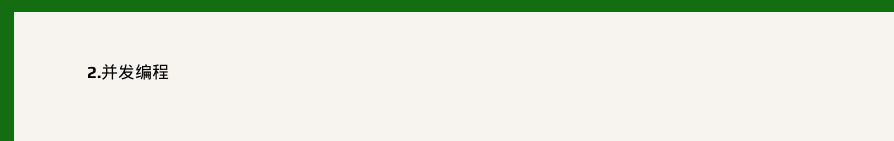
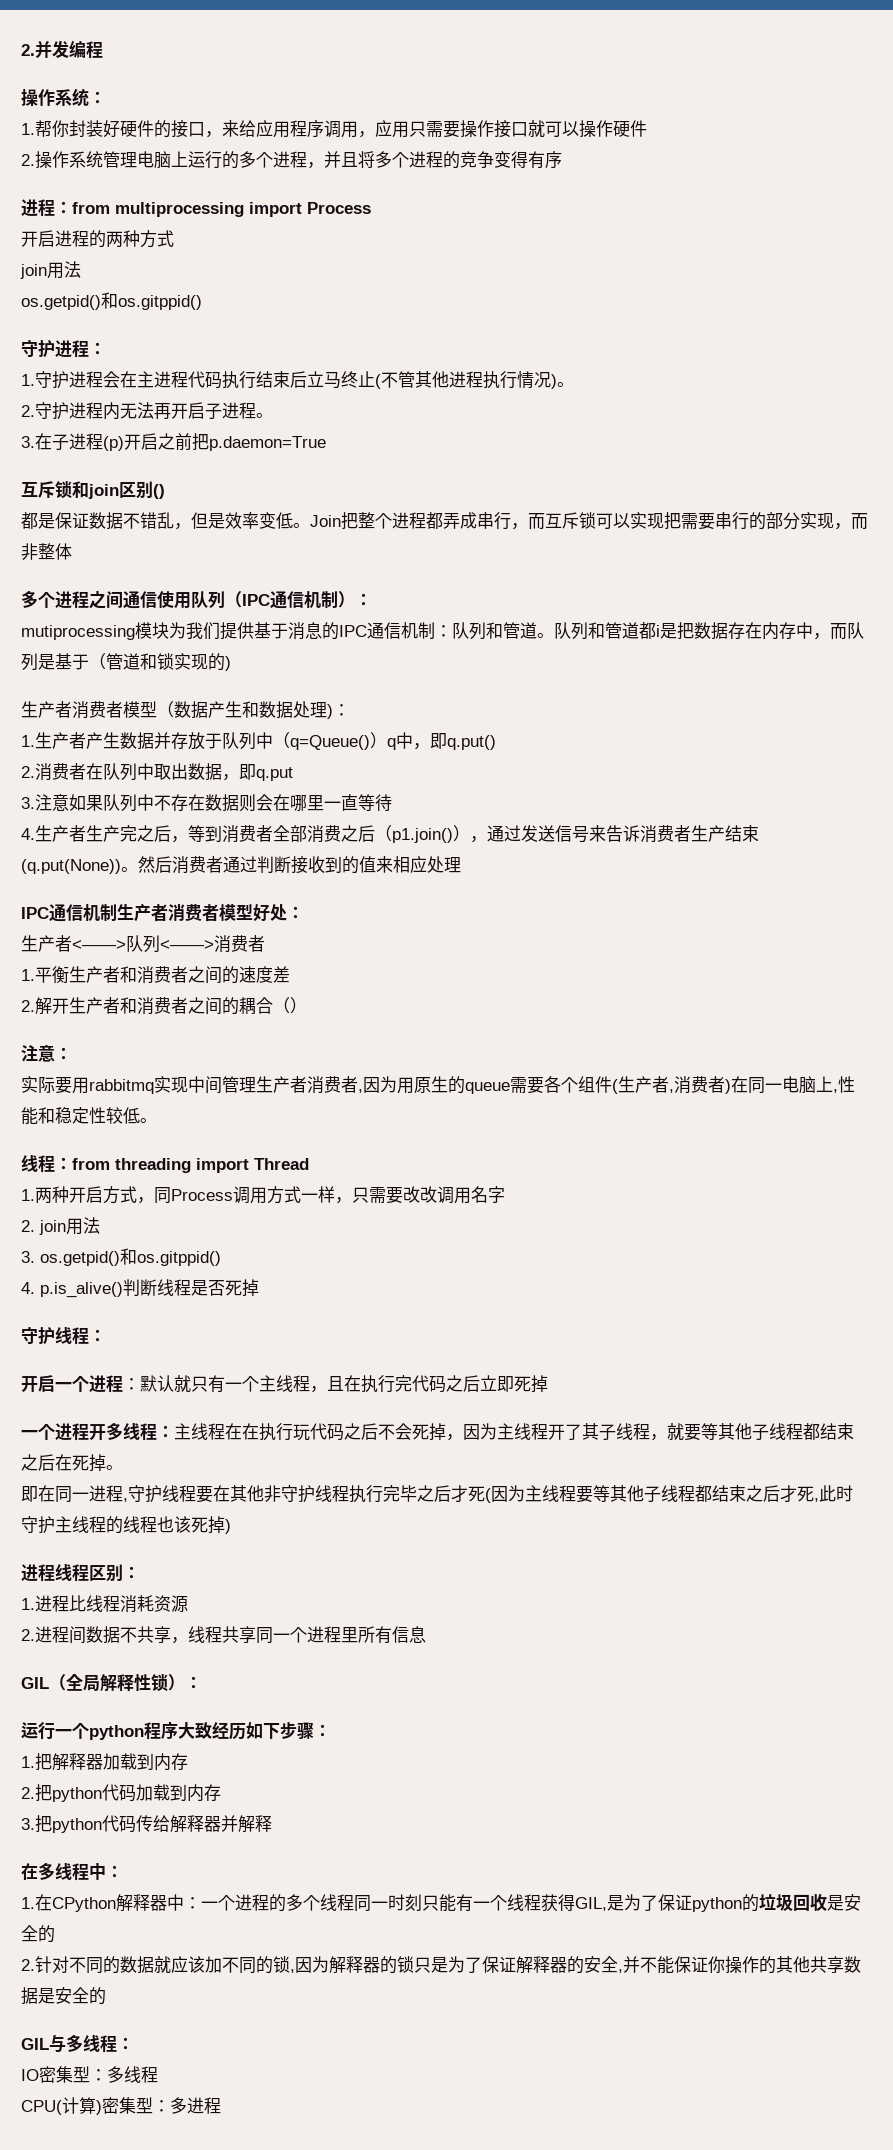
(169, 72) none -> [21,88,106,107] [21,120,647,138] [21,151,562,169] [21,199,371,217] [21,230,174,248] [20,261,81,279] [21,292,202,310] [21,340,106,358] [21,371,574,389] [21,402,273,420] [21,433,326,451] [21,481,165,499] [21,512,868,530] [21,543,72,560] [21,590,372,609] [21,622,864,640] [21,653,231,671] [21,701,350,719] [21,732,496,750] [21,763,293,781] [21,794,392,812] [21,825,759,843] [21,856,461,874] [21,904,304,922] [21,935,265,953] [21,966,290,984] [21,997,307,1015] [21,1045,72,1062] [21,1076,855,1094] [21,1107,157,1125] [21,1155,309,1173] [21,1186,505,1204] [21,1217,100,1235] [21,1248,221,1266] [21,1279,259,1298] [21,1327,106,1345] [21,1375,548,1393] [21,1422,854,1441] [21,1454,123,1472] [21,1485,853,1503] [21,1516,231,1534] [21,1564,140,1582] [21,1595,188,1613] [21,1626,426,1644] [21,1674,202,1692] [21,1722,331,1740] [21,1753,188,1771] [21,1784,221,1802] [21,1815,272,1833] [21,1862,123,1881] [21,1894,861,1912] [21,1925,55,1943] [21,1956,861,1974] [21,1987,106,2005] [21,2034,134,2053] [21,2066,158,2083] [21,2097,221,2115] // 操作系统： // 1.帮你封装好硬件的接口，来给应用程序调用，应用只需要操作接口就可以操作硬件 // 2.操作系统管理电脑上运行的多个进程，并且将多个进程的竞争变得有序 // 进程：from multiprocessing import Process // 开启进程的两种方式 // join用法 // os.getpid()和os.gitppid() // 守护进程： // 1.守护进程会在主进程代码执行结束后立马终止(不管其他进程执行情况)。 // 2.守护进程内无法再开启子进程。 // 3.在子进程(p)开启之前把p.daemon=True // 互斥锁和join区别() // 都是保证数据不错乱，但是效率变低。Join把整个进程都弄成串行，而互斥锁可以实现把需要串行的部分实现，而非整体 // 多个进程之间通信使用队列（IPC通信机制）： // mutiprocessing模块为我们提供基于消息的IPC通信机制：队列和管道。队列和管道都i是把数据存在内存中，而队列是基于（管道和锁实现的) // 生产者消费者模型（数据产生和数据处理)： // 1.生产者产生数据并存放于队列中（q=Queue()）q中，即q.put() // 2.消费者在队列中取出数据，即q.put // 3.注意如果队列中不存在数据则会在哪里一直等待 // 4.生产者生产完之后，等到消费者全部消费之后（p1.join()），通过发送信号来告诉消费者生产结束(q.put(None))。然后消费者通过判断接收到的值来相应处理 // IPC通信机制生产者消费者模型好处： // 生产者<——>队列<——>消费者 // 1.平衡生产者和消费者之间的速度差 // 2.解开生产者和消费者之间的耦合（） // 注意： // 实际要用rabbitmq实现中间管理生产者消费者,因为用原生的queue需要各个组件(生产者,消费者)在同一电脑上,性能和稳定性较低。 // 线程：from threading import Thread // 1.两种开启方式，同Process调用方式一样，只需要改改调用名字 // 2. join用法 // 3. os.getpid()和os.gitppid() // 4. p.is_alive()判断线程是否死掉 // 守护线程： // 开启一个进程：默认就只有一个主线程，且在执行完代码之后立即死掉 // 一个进程开多线程：主线程在在执行玩代码之后不会死掉，因为主线程开了其子线程，就要等其他子线程都结束之后在死掉。 // 即在同一进程,守护线程要在其他非守护线程执行完毕之后才死(因为主线程要等其他子线程都结束之后才死,此时守护主线程的线程也该死掉) // 进程线程区别： // 1.进程比线程消耗资源 // 2.进程间数据不共享，线程共享同一个进程里所有信息 // GIL（全局解释性锁）： // 运行一个python程序大致经历如下步骤： // 1.把解释器加载到内存 // 2.把python代码加载到内存 // 3.把python代码传给解释器并解释 // 在多线程中： // 1.在CPython解释器中：一个进程的多个线程同一时刻只能有一个线程获得GIL,是为了保证python的垃圾回收是安全的 // 2.针对不同的数据就应该加不同的锁,因为解释器的锁只是为了保证解释器的安全,并不能保证你操作的其他共享数据是安全的 // GIL与多线程： // IO密集型：多线程 // CPU(计算)密集型：多进程

